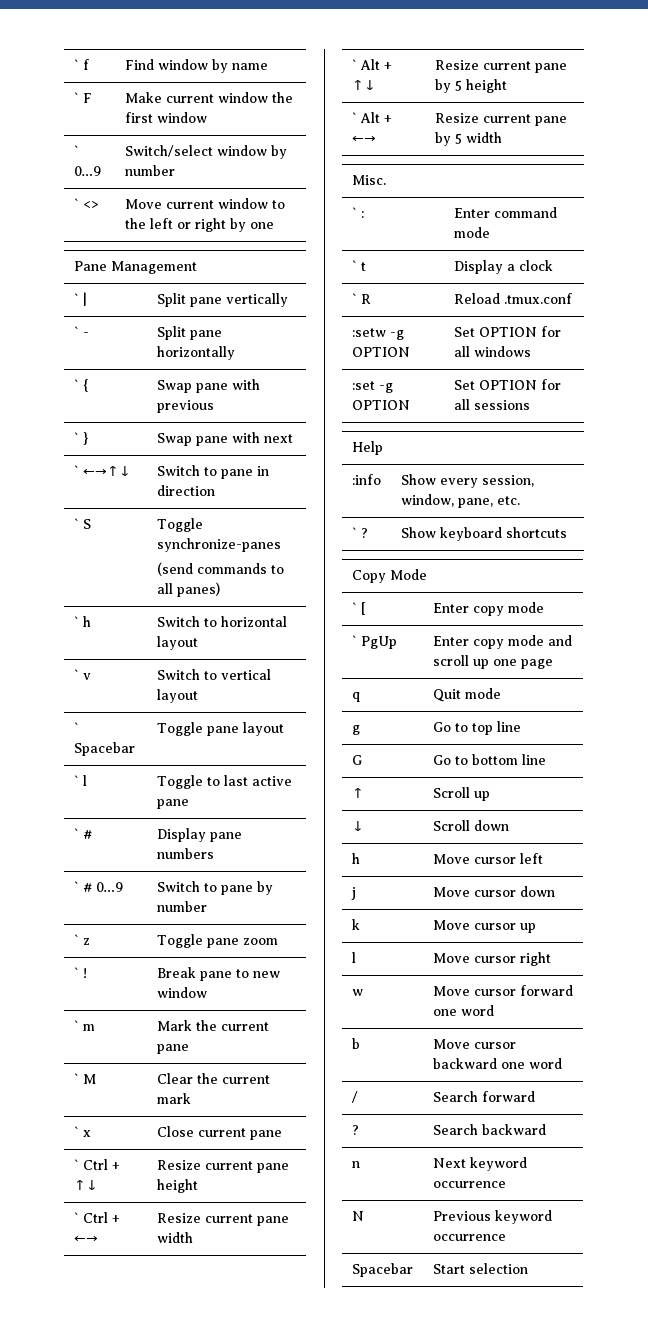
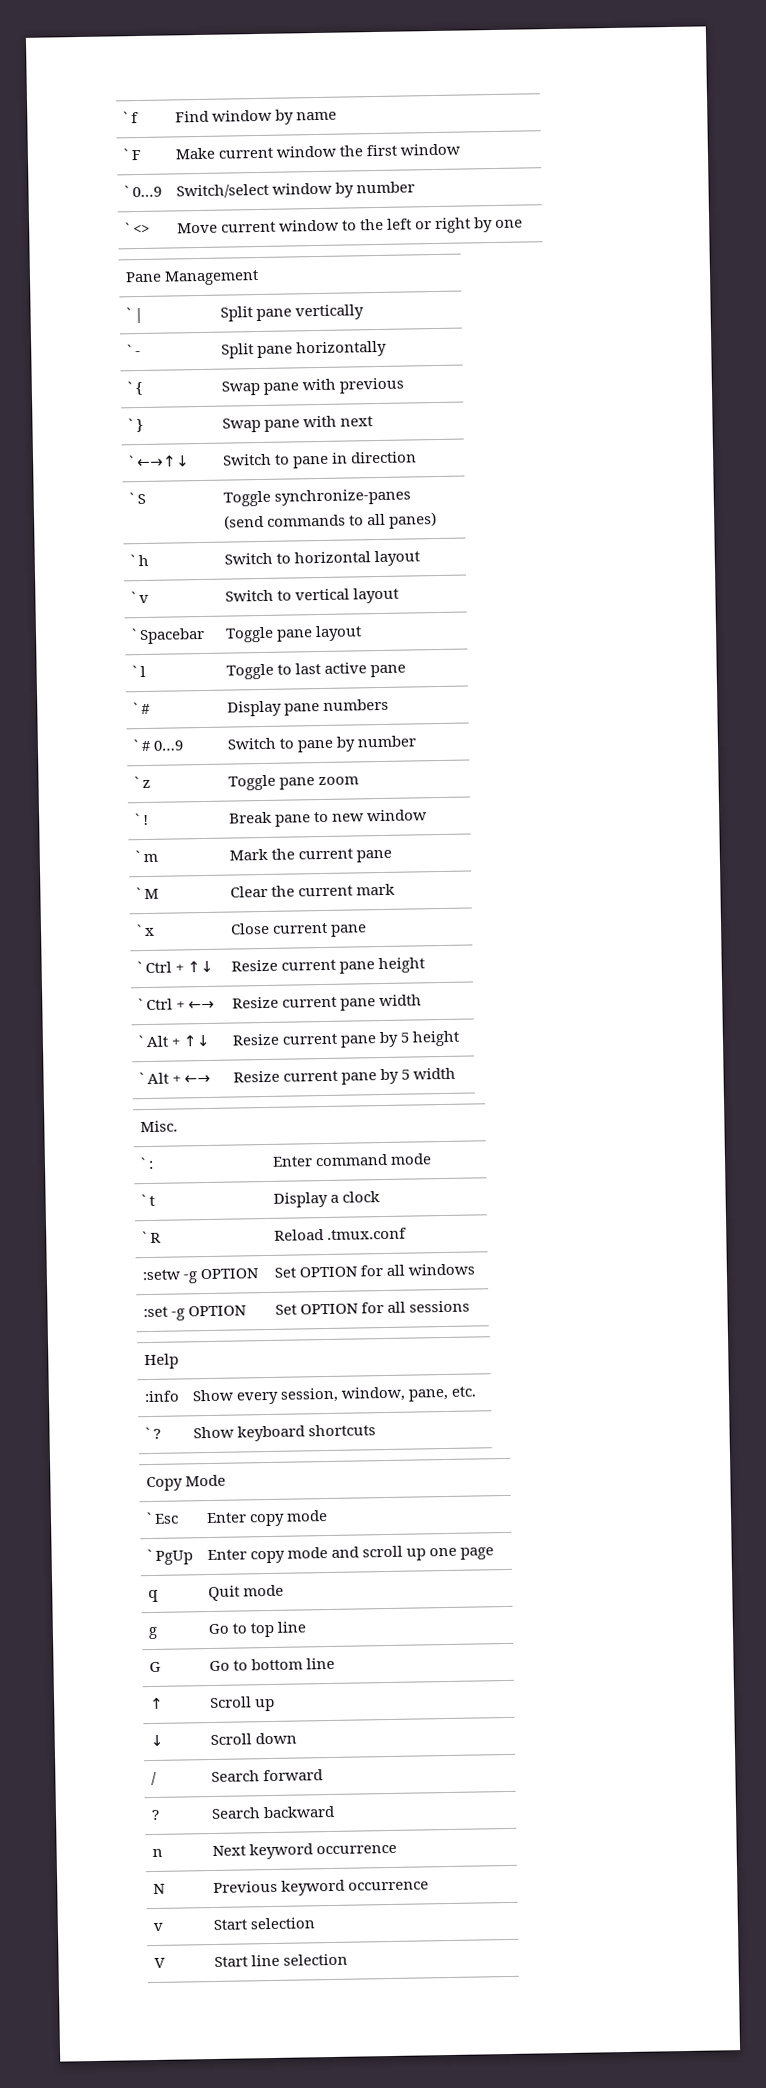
[360,602,366,615] [ -> [153,1513,179,1524] Esc
[351,853,360,864] [432,853,543,864] [350,887,356,900] [432,886,555,897] [351,919,360,930] [432,920,536,933] [351,952,356,963] [432,952,551,966] [351,989,363,996] [432,985,573,996] [432,1005,494,1016] [351,1038,360,1049] [432,1039,516,1049] [432,1058,562,1069] // h | Move cursor left // j | Move cursor down // k | Move cursor up // l | Move cursor right // w | Move cursor forward one word // b | Move cursor backward one word -> (297, 1738) none
[351,1263,413,1277] Spacebar -> [152,1922,163,1932] v
(528, 1268) none -> [153,1957,166,1969] [213,1953,348,1968] // V | Start line selection

